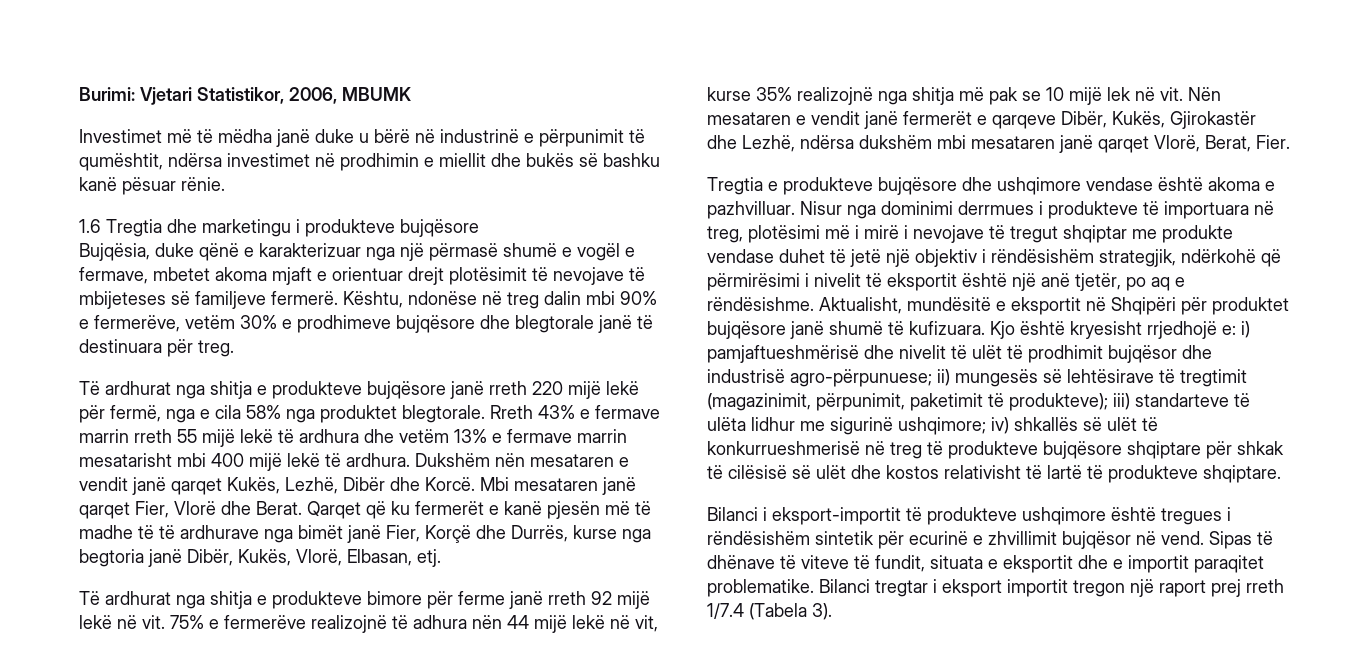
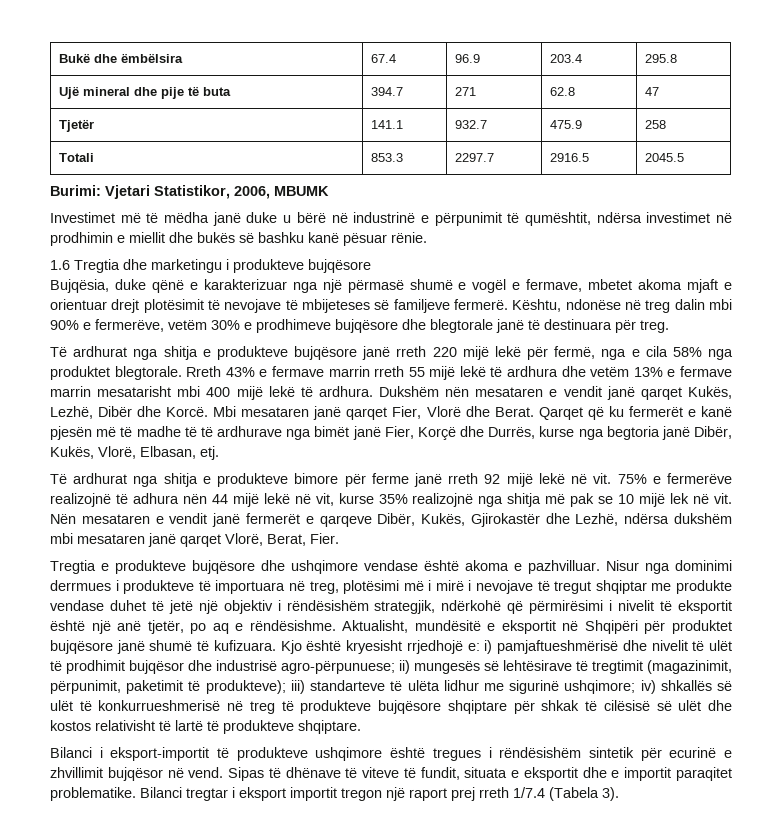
(79, 94) none -> [59,53,184,63] [371,54,397,63] [455,54,481,63] [550,54,583,63] [645,54,678,63] [59,86,232,99] [371,87,404,96] [455,87,477,96] [550,87,576,96] [645,87,660,96] [59,119,95,132] [371,120,404,129] [455,120,488,129] [550,120,583,129] [645,120,667,129] [59,153,95,162] [371,153,404,162] [455,153,495,162] [550,153,590,162] [645,153,685,162] Bukë dhe ëmbëlsira | 67.4 | 96.9 | 203.4 | 295.8 // Ujë mineral dhe pije të buta | 394.7 | 271 | 62.8 | 47 // Tjetër | 141.1 | 932.7 | 475.9 | 258 // Totali | 853.3 | 2297.7 | 2916.5 | 2045.5 //

